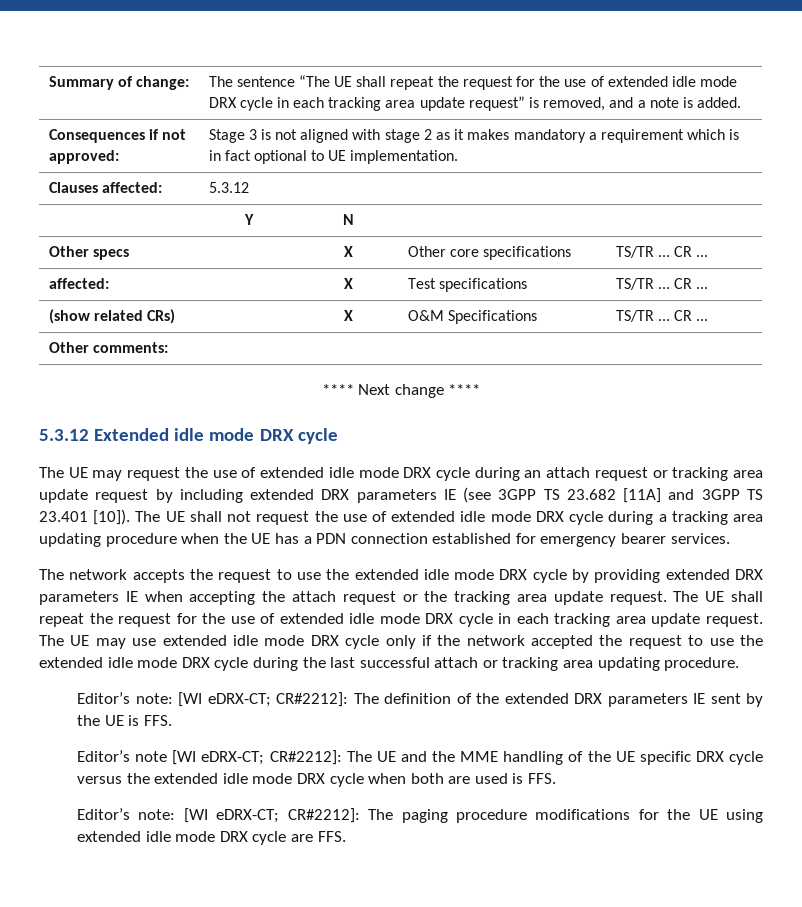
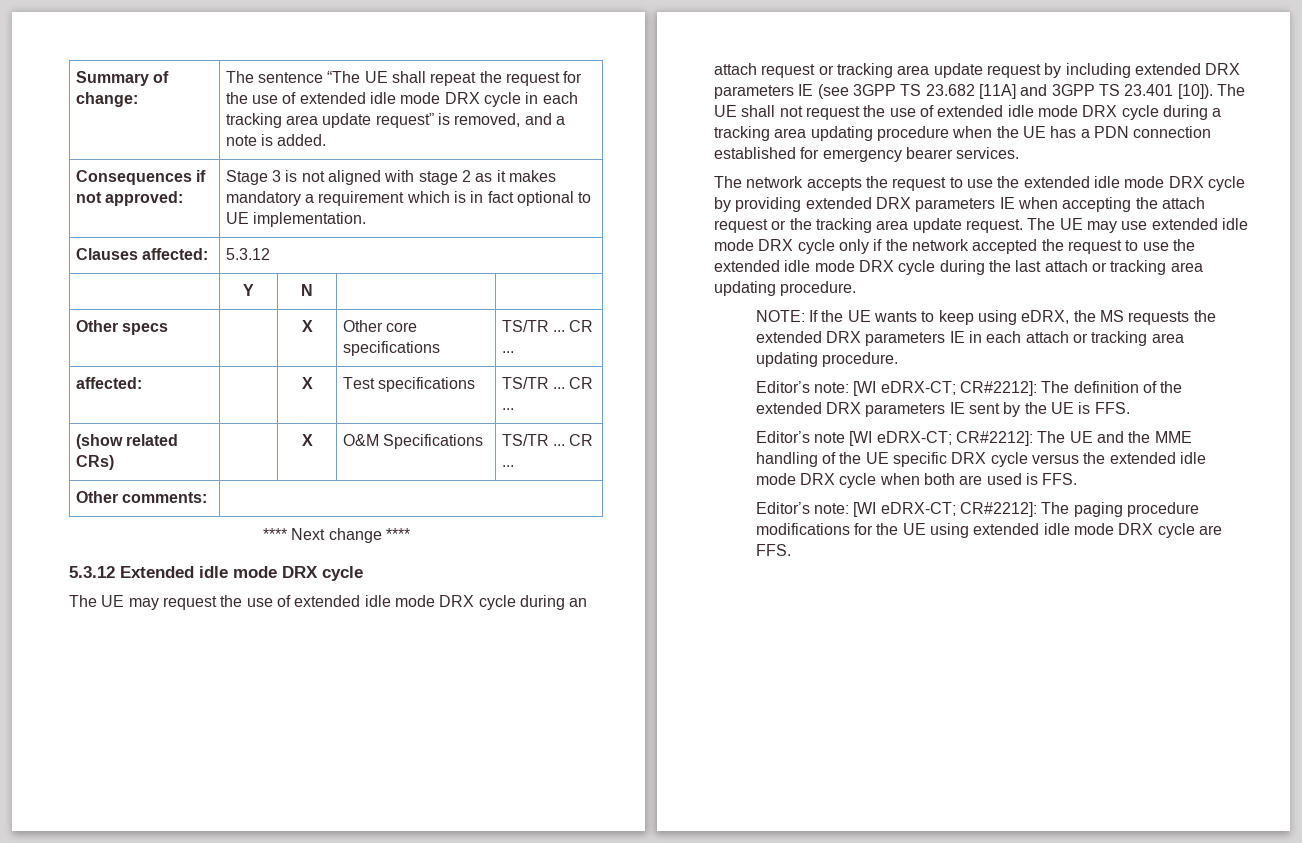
[730,591,763,602] [39,613,763,627] [39,635,90,646] shall repeat the request for the use of extended idle mode DRX cycle in each tracking area update request. The UE -> (1083, 224) none
[359,657,430,668] successful -> [1044,260,1203,275] [714,281,857,296] [755,310,1216,325] [755,331,1022,346] attach or tracking area updating procedure. // NOTE: If the UE wants to keep using eDRX, the MS requests the extended DRX parameters IE in each

